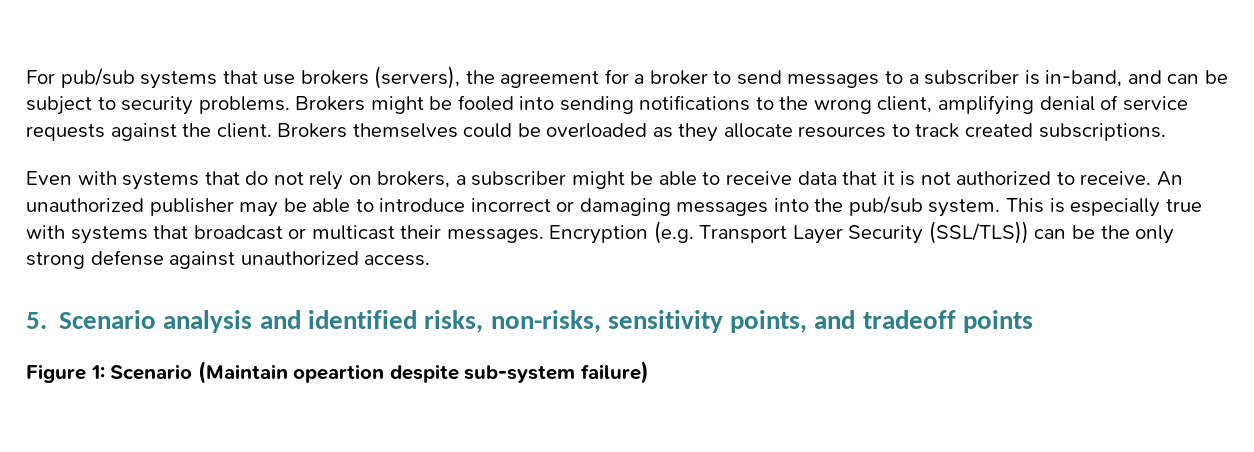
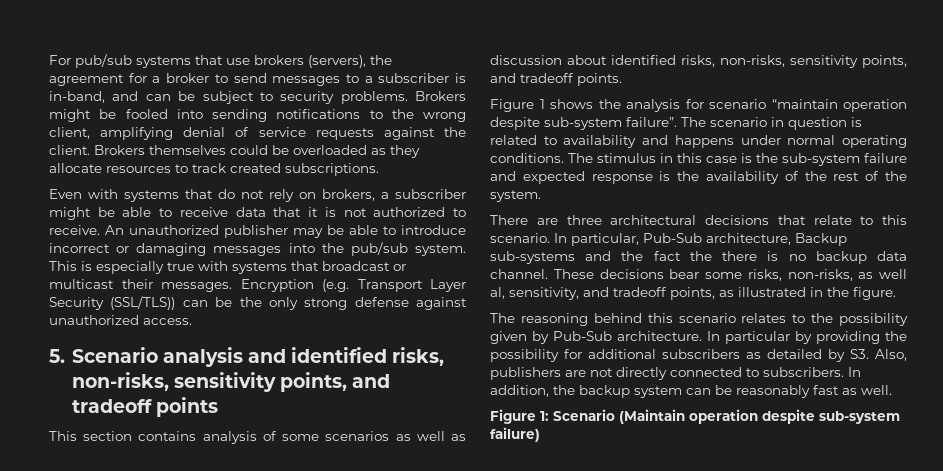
(1034, 321) none -> [49,431,467,444] [490,55,907,68] [490,73,622,86] [490,99,907,112] [490,117,862,130] [490,135,907,148] [490,153,907,166] [490,171,907,184] [490,190,541,202] [490,215,907,225] [490,233,847,246] [490,251,907,264] [490,269,907,281] [490,287,896,300] [490,313,908,326] [490,331,907,344] [490,349,907,362] [490,367,861,380] [490,385,892,398] // This section contains analysis of some scenarios as well as discussion about identified risks, non-risks, sensitivity points, and tradeoff points. // Figure 1 shows the analysis for scenario “maintain operation despite sub-system failure”. The scenario in question is related to availability and happens under normal operating conditions. The stimulus in this case is the sub-system failure and expected response is the availability of the rest of the system. // There are three architectural decisions that relate to this scenario. In particular, Pub-Sub architecture, Backup sub-systems and the fact the there is no backup data channel. These decisions bear some risks, non-risks, as well al, sensitivity, and tradeoff points, as illustrated in the figure. // The reasoning behind this scenario relates to the possibility given by Pub-Sub architecture. In particular by providing the possibility for additional subscribers as detailed by S3. Also, publishers are not directly connected to subscribers. In addition, the backup system can be reasonably fast as well.
[293,364,385,383] opeartion -> [689,409,758,424] operation

